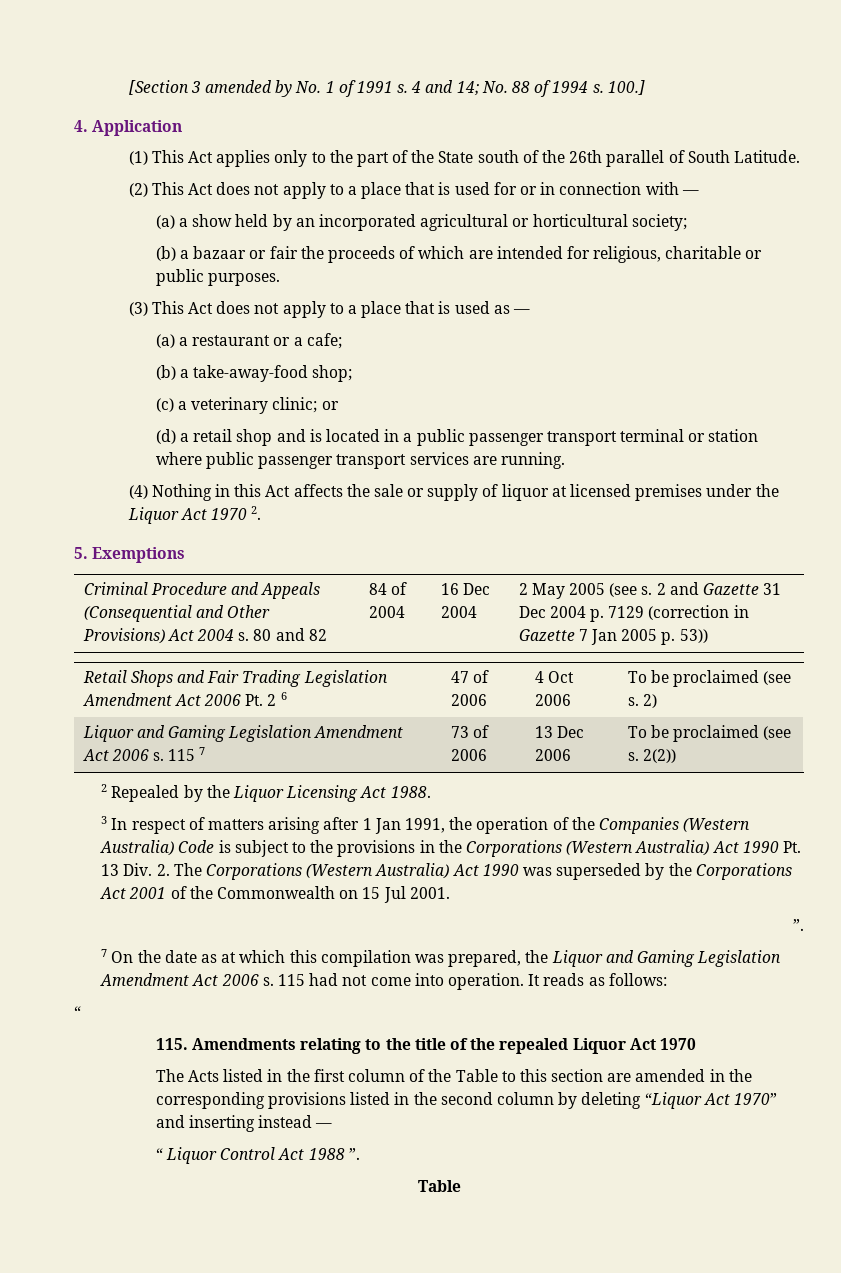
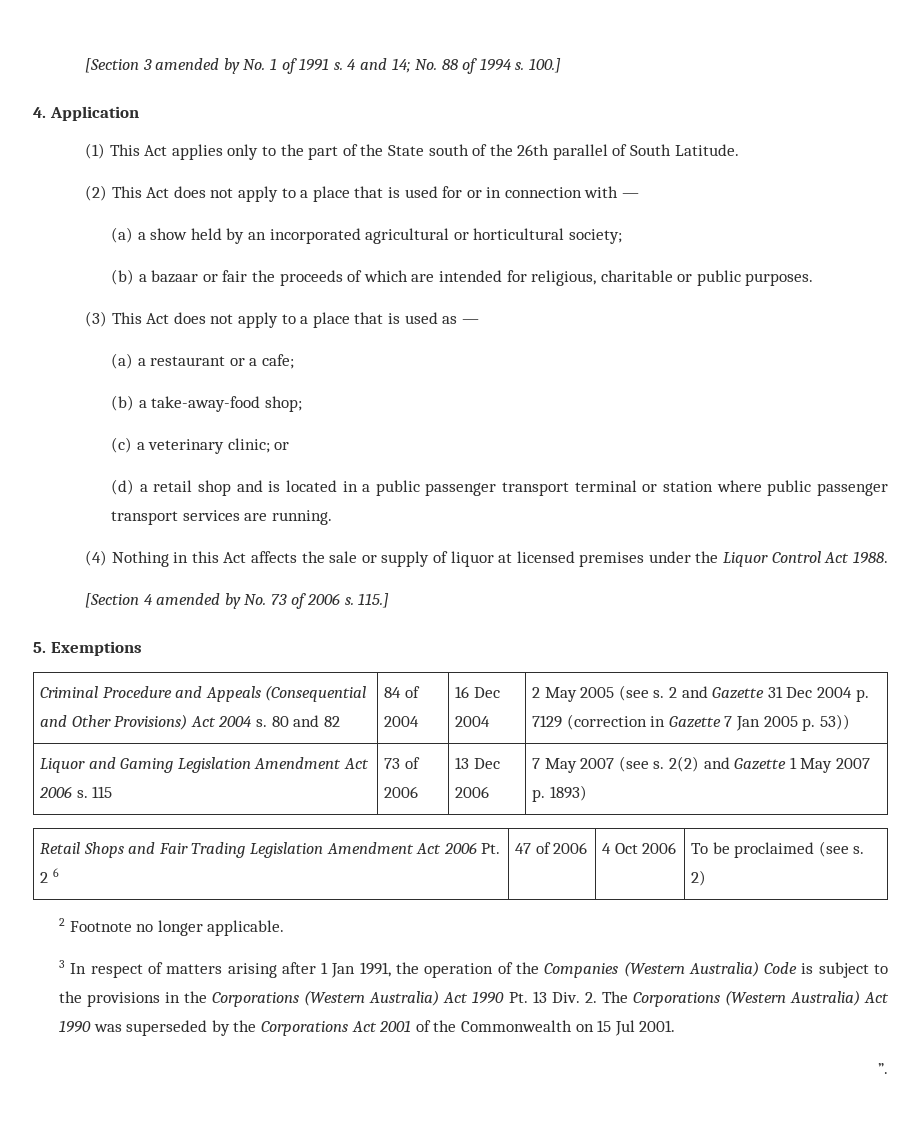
[180,506,262,520] Act 1970 2. -> [771,551,888,564] [85,593,390,609] Control Act 1988. // [Section 4 amended by No. 73 of 2006 s. 115.]
(708, 636) none -> [40,757,369,773] [39,786,113,798] [384,757,420,769] [384,786,419,798] [455,757,500,769] [455,786,490,798] [532,756,870,773] [532,785,587,802] // Liquor and Gaming Legislation Amendment Act 2006 s. 115 | 73 of 2006 | 13 Dec 2006 | 7 May 2007 (see s. 2(2) and Gazette 1 May 2007 p. 1893)
[82,725,404,742] [82,747,206,761] [450,725,489,738] [450,749,487,761] [534,726,584,738] [534,749,571,761] [627,725,792,742] [627,749,676,763] [101,784,431,802] // Liquor and Gaming Legislation Amendment Act 2006 s. 115 7 | 73 of 2006 | 13 Dec 2006 | To be proclaimed (see s. 2(2)) // 2 Repealed by the Liquor Licensing Act 1988. -> [59,918,285,936] // 2 Footnote no longer applicable.
[101,949,782,967] [100,973,667,990] [74,1006,81,1018] [155,1038,696,1054] [155,1069,752,1082] [155,1092,777,1109] [155,1115,333,1132] [155,1147,360,1164] [417,1180,461,1192] // 7 On the date as at which this compilation was prepared, the Liquor and Gaming Legislation Amendment Act 2006 s. 115 had not come into operation. It reads as follows: // “ // 115. Amendments relating to the title of the repealed Liquor Act 1970 // The Acts listed in the first column of the Table to this section are amended in the corresponding provisions listed in the second column by deleting “Liquor Act 1970” and inserting instead — // “ Liquor Control Act 1988 ”. // Table -> (888, 1068) none

